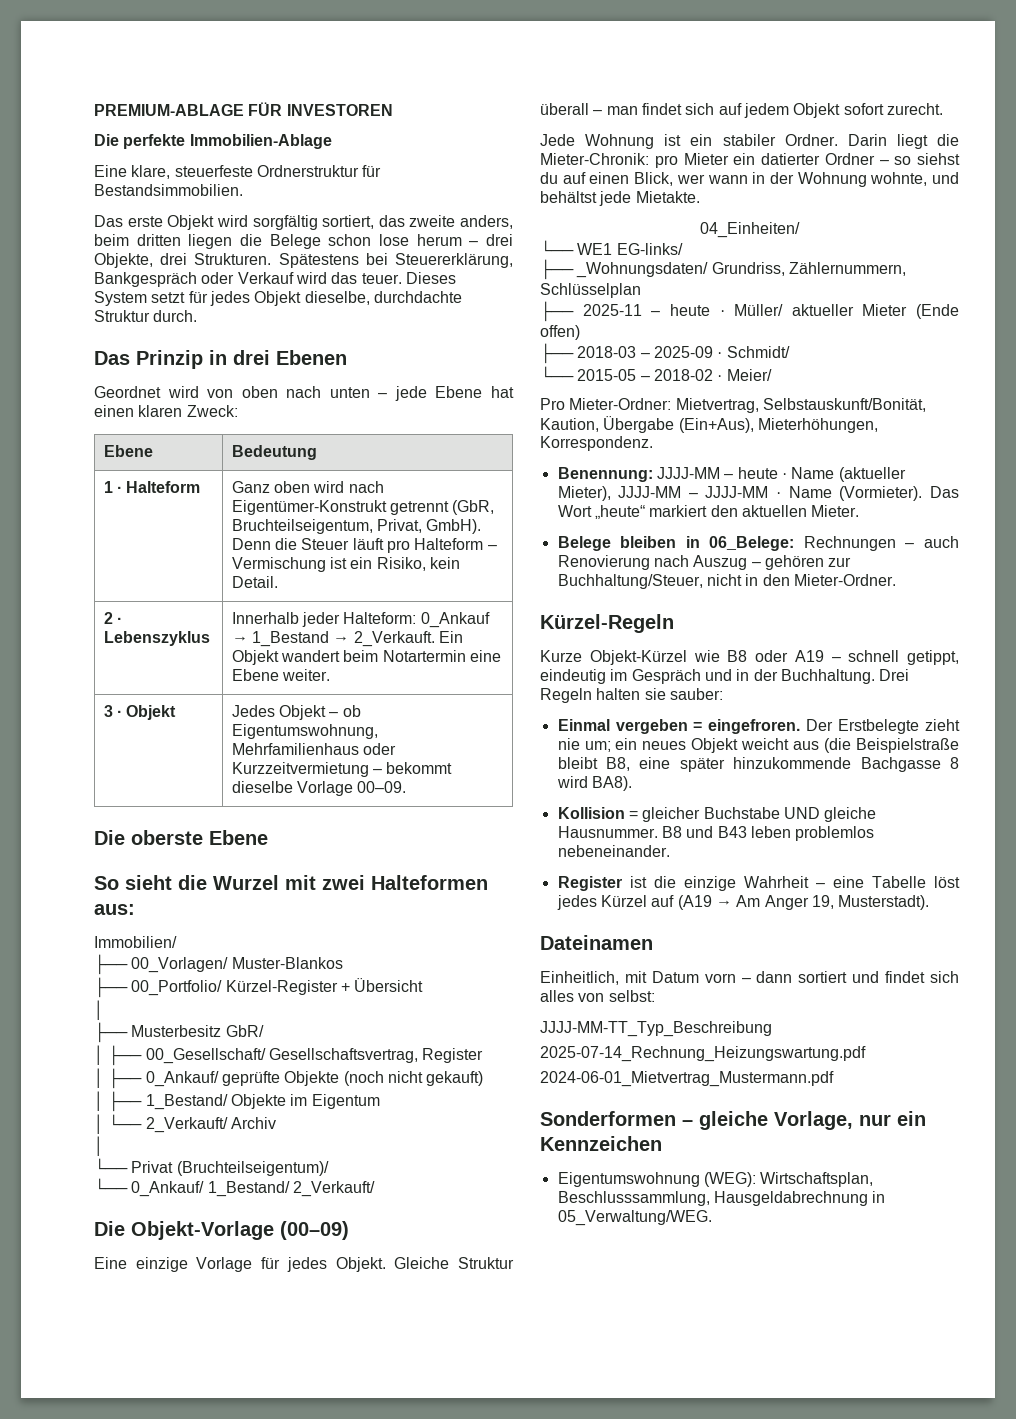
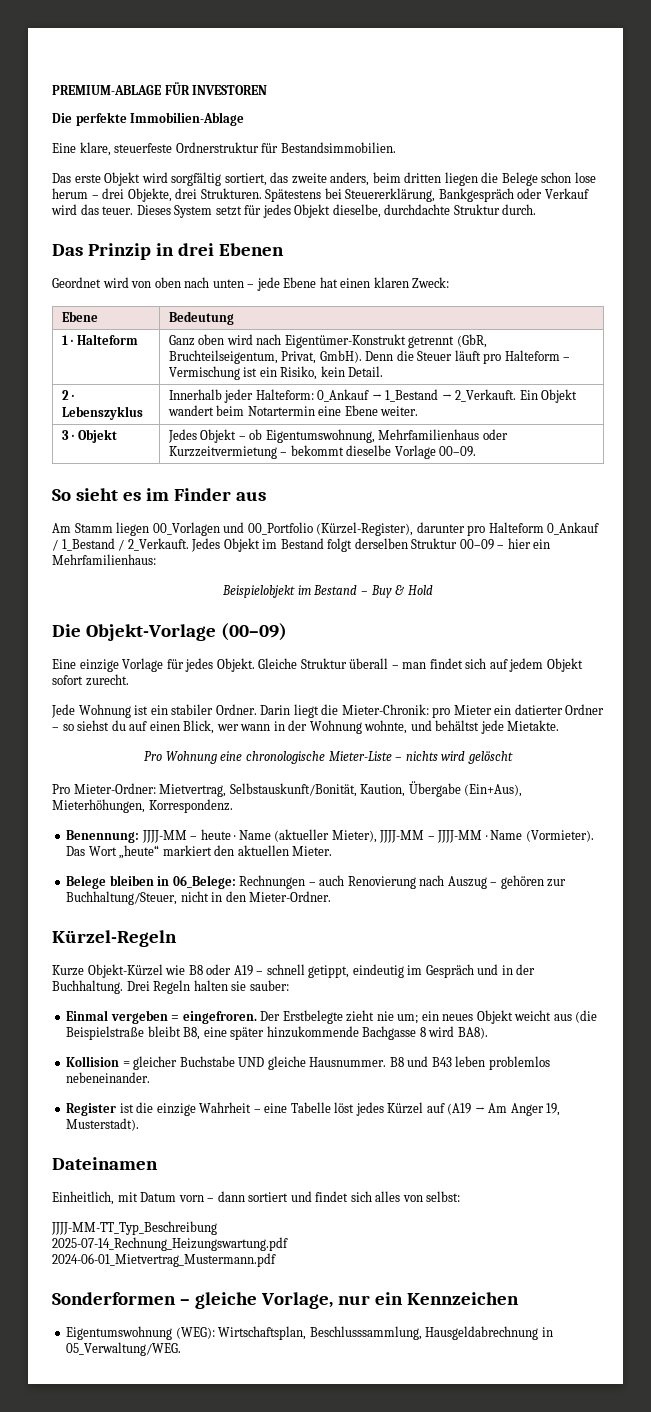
[94,830,268,845] // Die oberste Ebene -> (477, 451) none
[178,875,488,890] [94,904,135,915] [94,936,177,948] [94,954,343,975] [94,977,424,998] [94,1000,104,1020] [94,1022,264,1043] [94,1045,484,1066] [94,1068,484,1089] [94,1091,380,1112] [94,1114,276,1134] [94,1136,104,1156] [94,1158,329,1176] [94,1178,375,1197] die Wurzel mit zwei Halteformen aus: // Immobilien/ // ├── 00_Vorlagen/ Muster-Blankos // ├── 00_Portfolio/ Kürzel-Register + Übersicht // │ // ├── Musterbesitz GbR/ // │ ├── 00_Gesellschaft/ Gesellschaftsvertrag, Register // │ ├── 0_Ankauf/ geprüfte Objekte (noch nicht gekauft) // │ ├── 1_Bestand/ Objekte im Eigentum // │ └── 2_Verkauft/ Archiv // │ // └── Privat (Bruchteilseigentum)/ // └── 0_Ankauf/ 1_Bestand/ 2_Verkauft/ -> [122,488,266,501] [52,522,600,536] [52,538,551,552] [52,554,156,565] [222,585,433,598] es im Finder aus // Am Stamm liegen 00_Vorlagen und 00_Portfolio (Kürzel-Register), darunter pro Halteform 0_Ankauf / 1_Bestand / 2_Verkauft. Jedes Objekt im Bestand folgt derselben Struktur 00–09 – hier ein Mehrfamilienhaus: // Beispielobjekt im Bestand – Buy & Hold
[700,222,800,238] [540,240,683,255] [540,259,906,280] [540,283,641,298] [540,301,959,322] [540,325,580,340] [540,343,790,364] [540,366,772,381] 04_Einheiten/ // └── WE1 EG-links/ // ├── _Wohnungsdaten/ Grundriss, Zählernummern, Schlüsselplan // ├── 2025-11 – heute · Müller/ aktueller Mieter (Ende offen) // ├── 2018-03 – 2025-09 · Schmidt/ // └── 2015-05 – 2018-02 · Meier/ -> [144,751,513,764] Pro Wohnung eine chronologische Mieter-Liste – nichts wird gelöscht

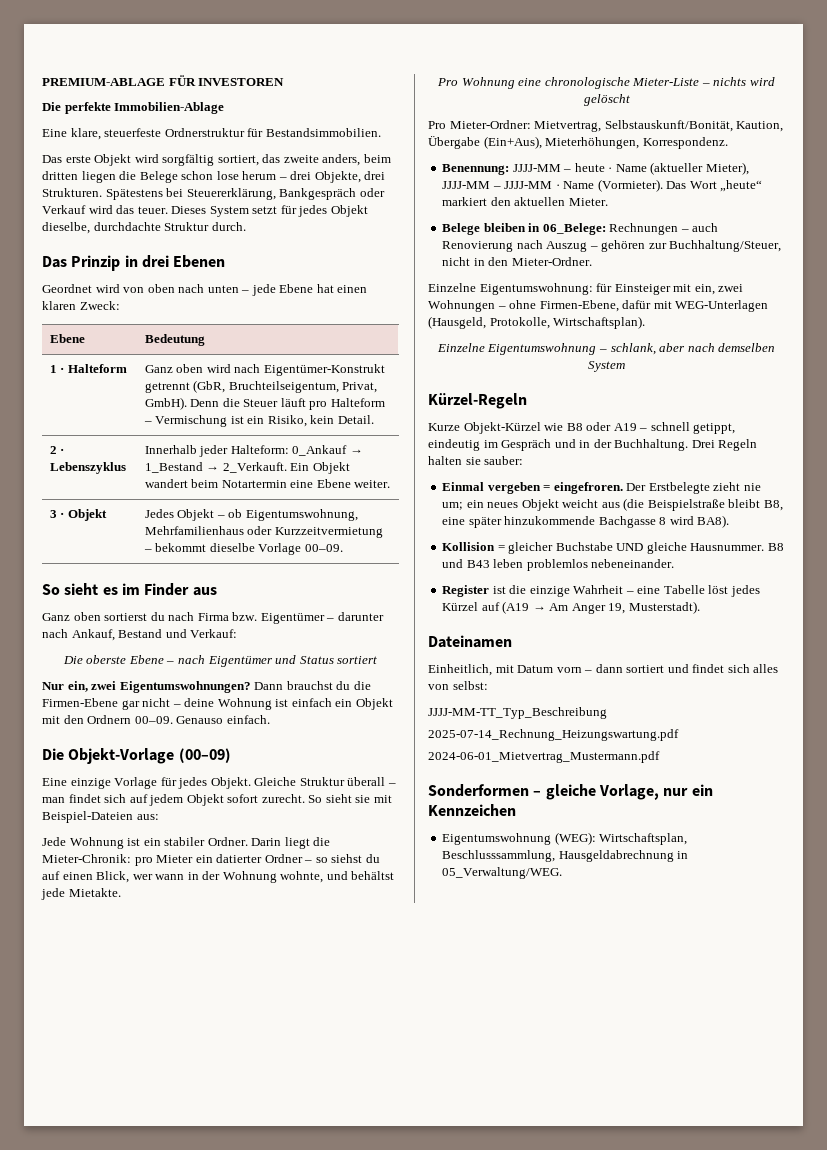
[52,522,600,536] [52,538,551,552] [52,554,156,565] [222,585,433,598] Am Stamm liegen 00_Vorlagen und 00_Portfolio (Kürzel-Register), darunter pro Halteform 0_Ankauf / 1_Bestand / 2_Verkauft. Jedes Objekt im Bestand folgt derselben Struktur 00–09 – hier ein Mehrfamilienhaus: // Beispielobjekt im Bestand – Buy & Hold -> [42,612,384,624] [42,629,238,641] [62,655,378,667] [42,681,371,693] [42,698,393,710] [42,715,270,724] Ganz oben sortierst du nach Firma bzw. Eigentümer – darunter nach Ankauf, Bestand und Verkauf: // Die oberste Ebene – nach Eigentümer und Status sortiert // Nur ein, zwei Eigentumswohnungen? Dann brauchst du die Firmen-Ebene gar nicht – deine Wohnung ist einfach ein Objekt mit den Ordnern 00–09. Genauso einfach.
(129, 680) none -> [308,794,392,803] [42,811,159,823] So sieht sie mit Beispiel-Dateien aus:
(332, 896) none -> [428,283,744,295] [428,300,769,312] [428,316,646,329] [436,343,776,355] [588,361,625,372] // Einzelne Eigentumswohnung: für Einsteiger mit ein, zwei Wohnungen – ohne Firmen-Ebene, dafür mit WEG-Unterlagen (Hausgeld, Protokolle, Wirtschaftsplan). // Einzelne Eigentumswohnung – schlank, aber nach demselben System

